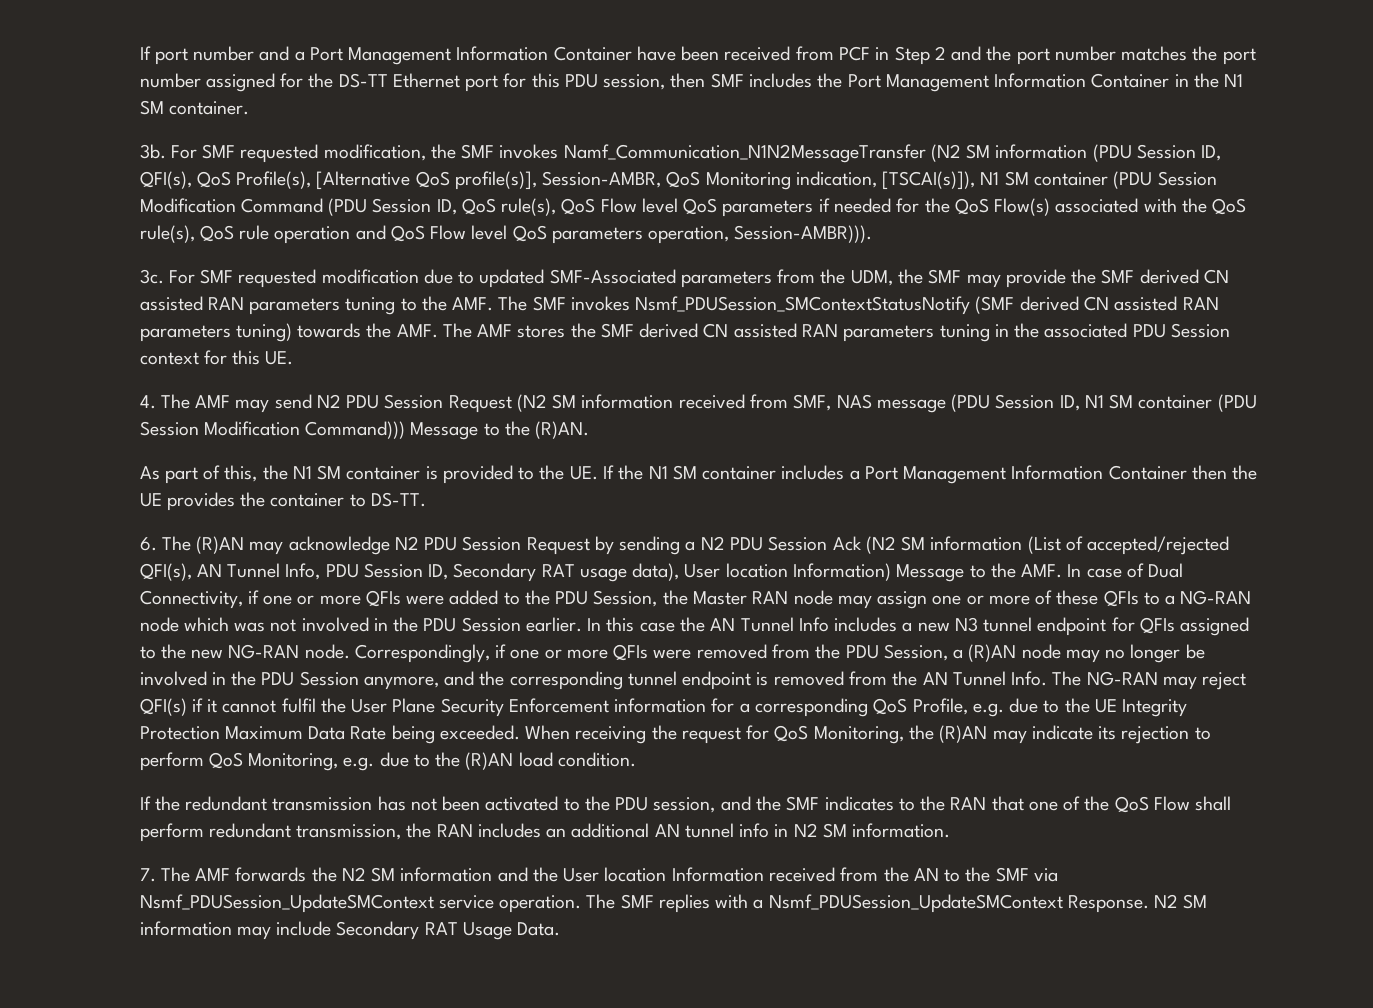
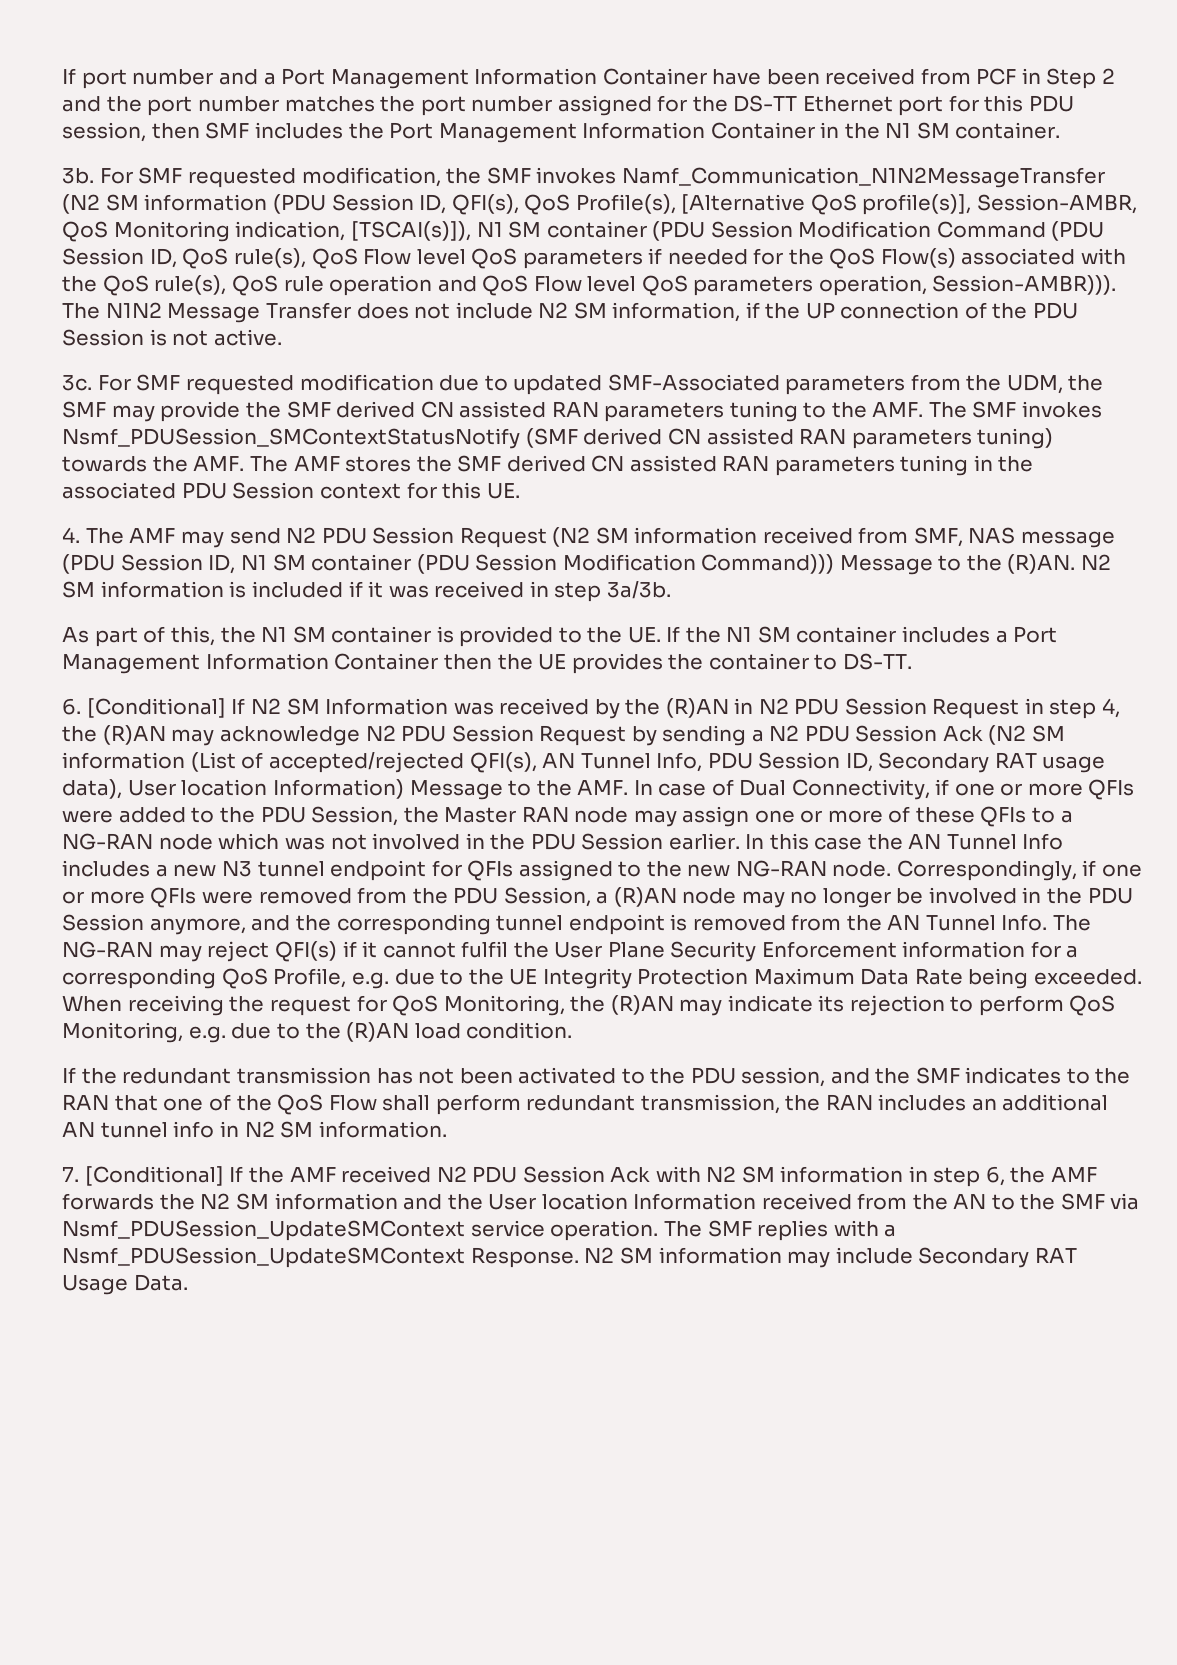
(873, 234) none -> [62,302,1078,323] [62,329,282,346] The N1N2 Message Transfer does not include N2 SM information, if the UP connection of the PDU Session is not active.
(590, 430) none -> [1080,554,1111,570] [62,581,671,602] N2 SM information is included if it was received in step 3a/3b.
[161,536,191,551] The -> [86,698,1121,719] [62,726,98,742] [Conditional] If N2 SM Information was received by the (R)AN in N2 PDU Session Request in step 4, the
[160,867,190,882] The -> [84,1166,1046,1187] [Conditional] If the AMF received N2 PDU Session Ack with N2 SM information in step 6, the

